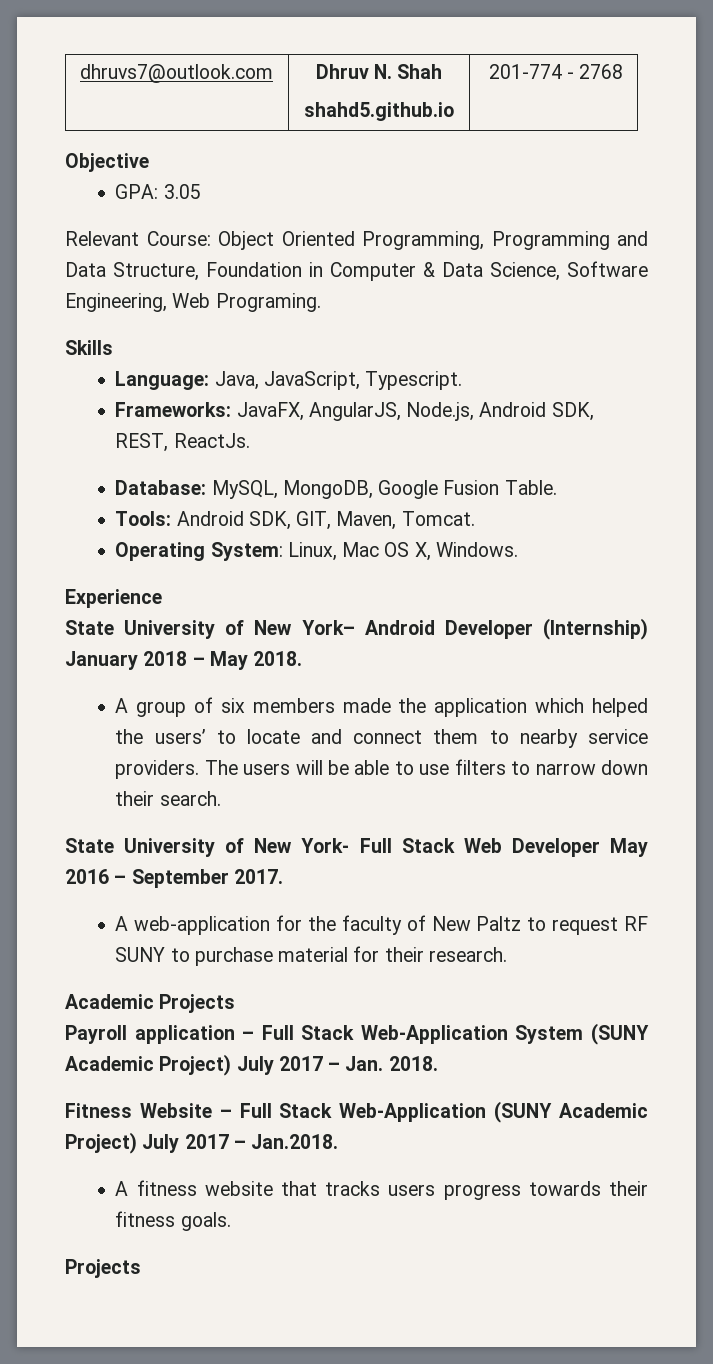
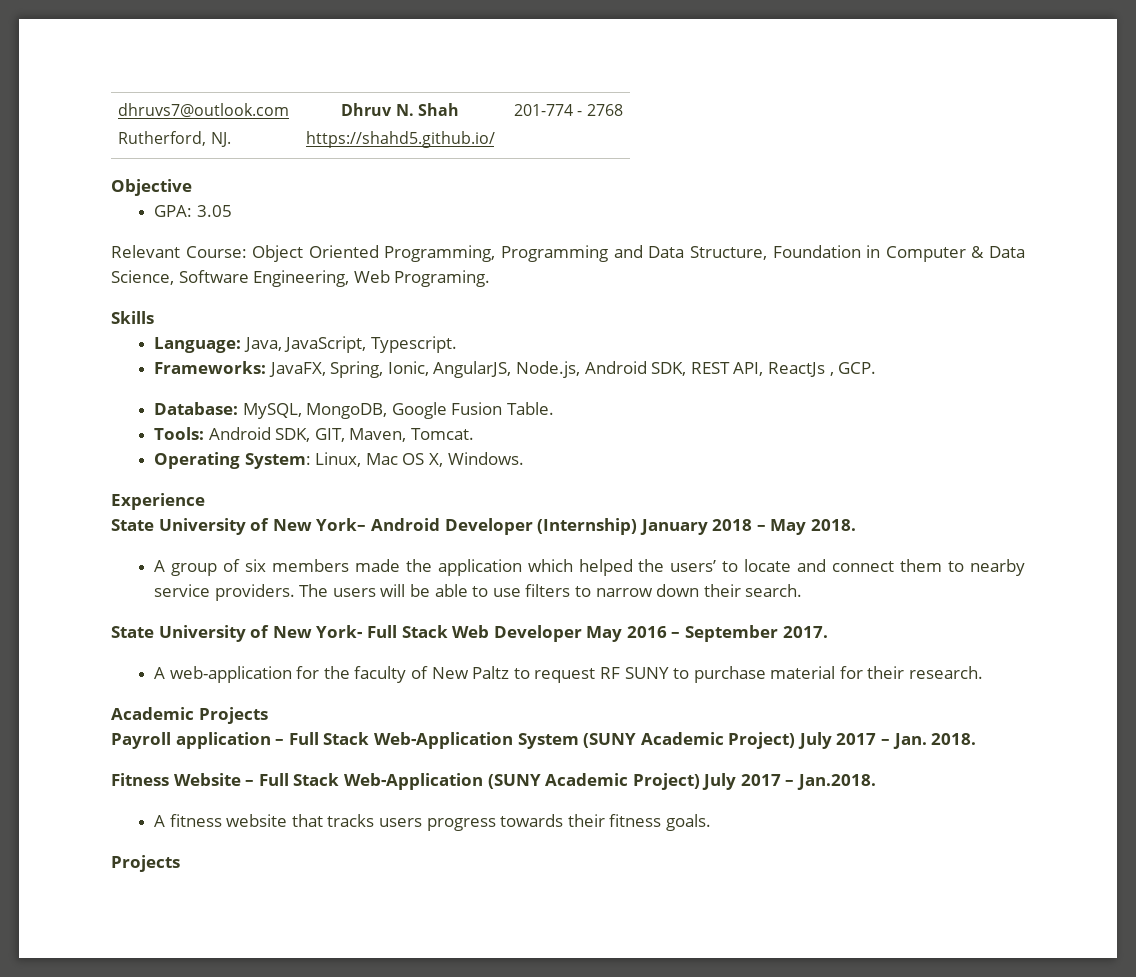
(273, 73) none -> [118,131,231,147] // Rutherford, NJ.
[304,102,454,121] shahd5.github.io -> [305,131,495,148] https://shahd5.github.io/
(304, 411) none -> [330,361,429,378] Spring, Ionic,
[115,433,250,452] REST, ReactJs. -> [690,362,877,377] REST API, ReactJs , GCP.

